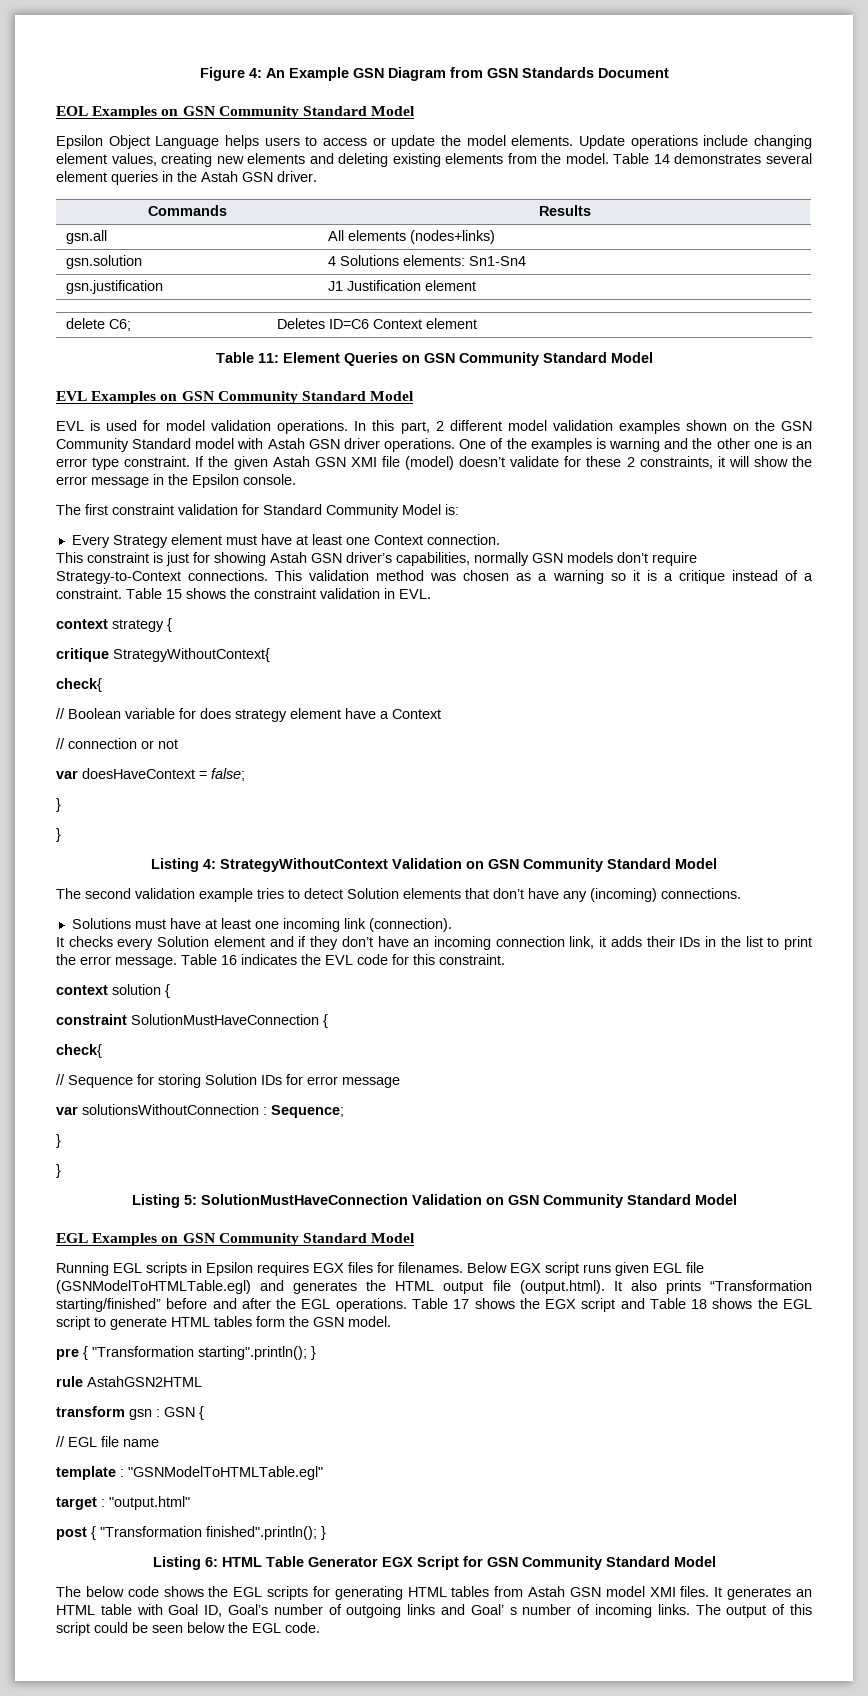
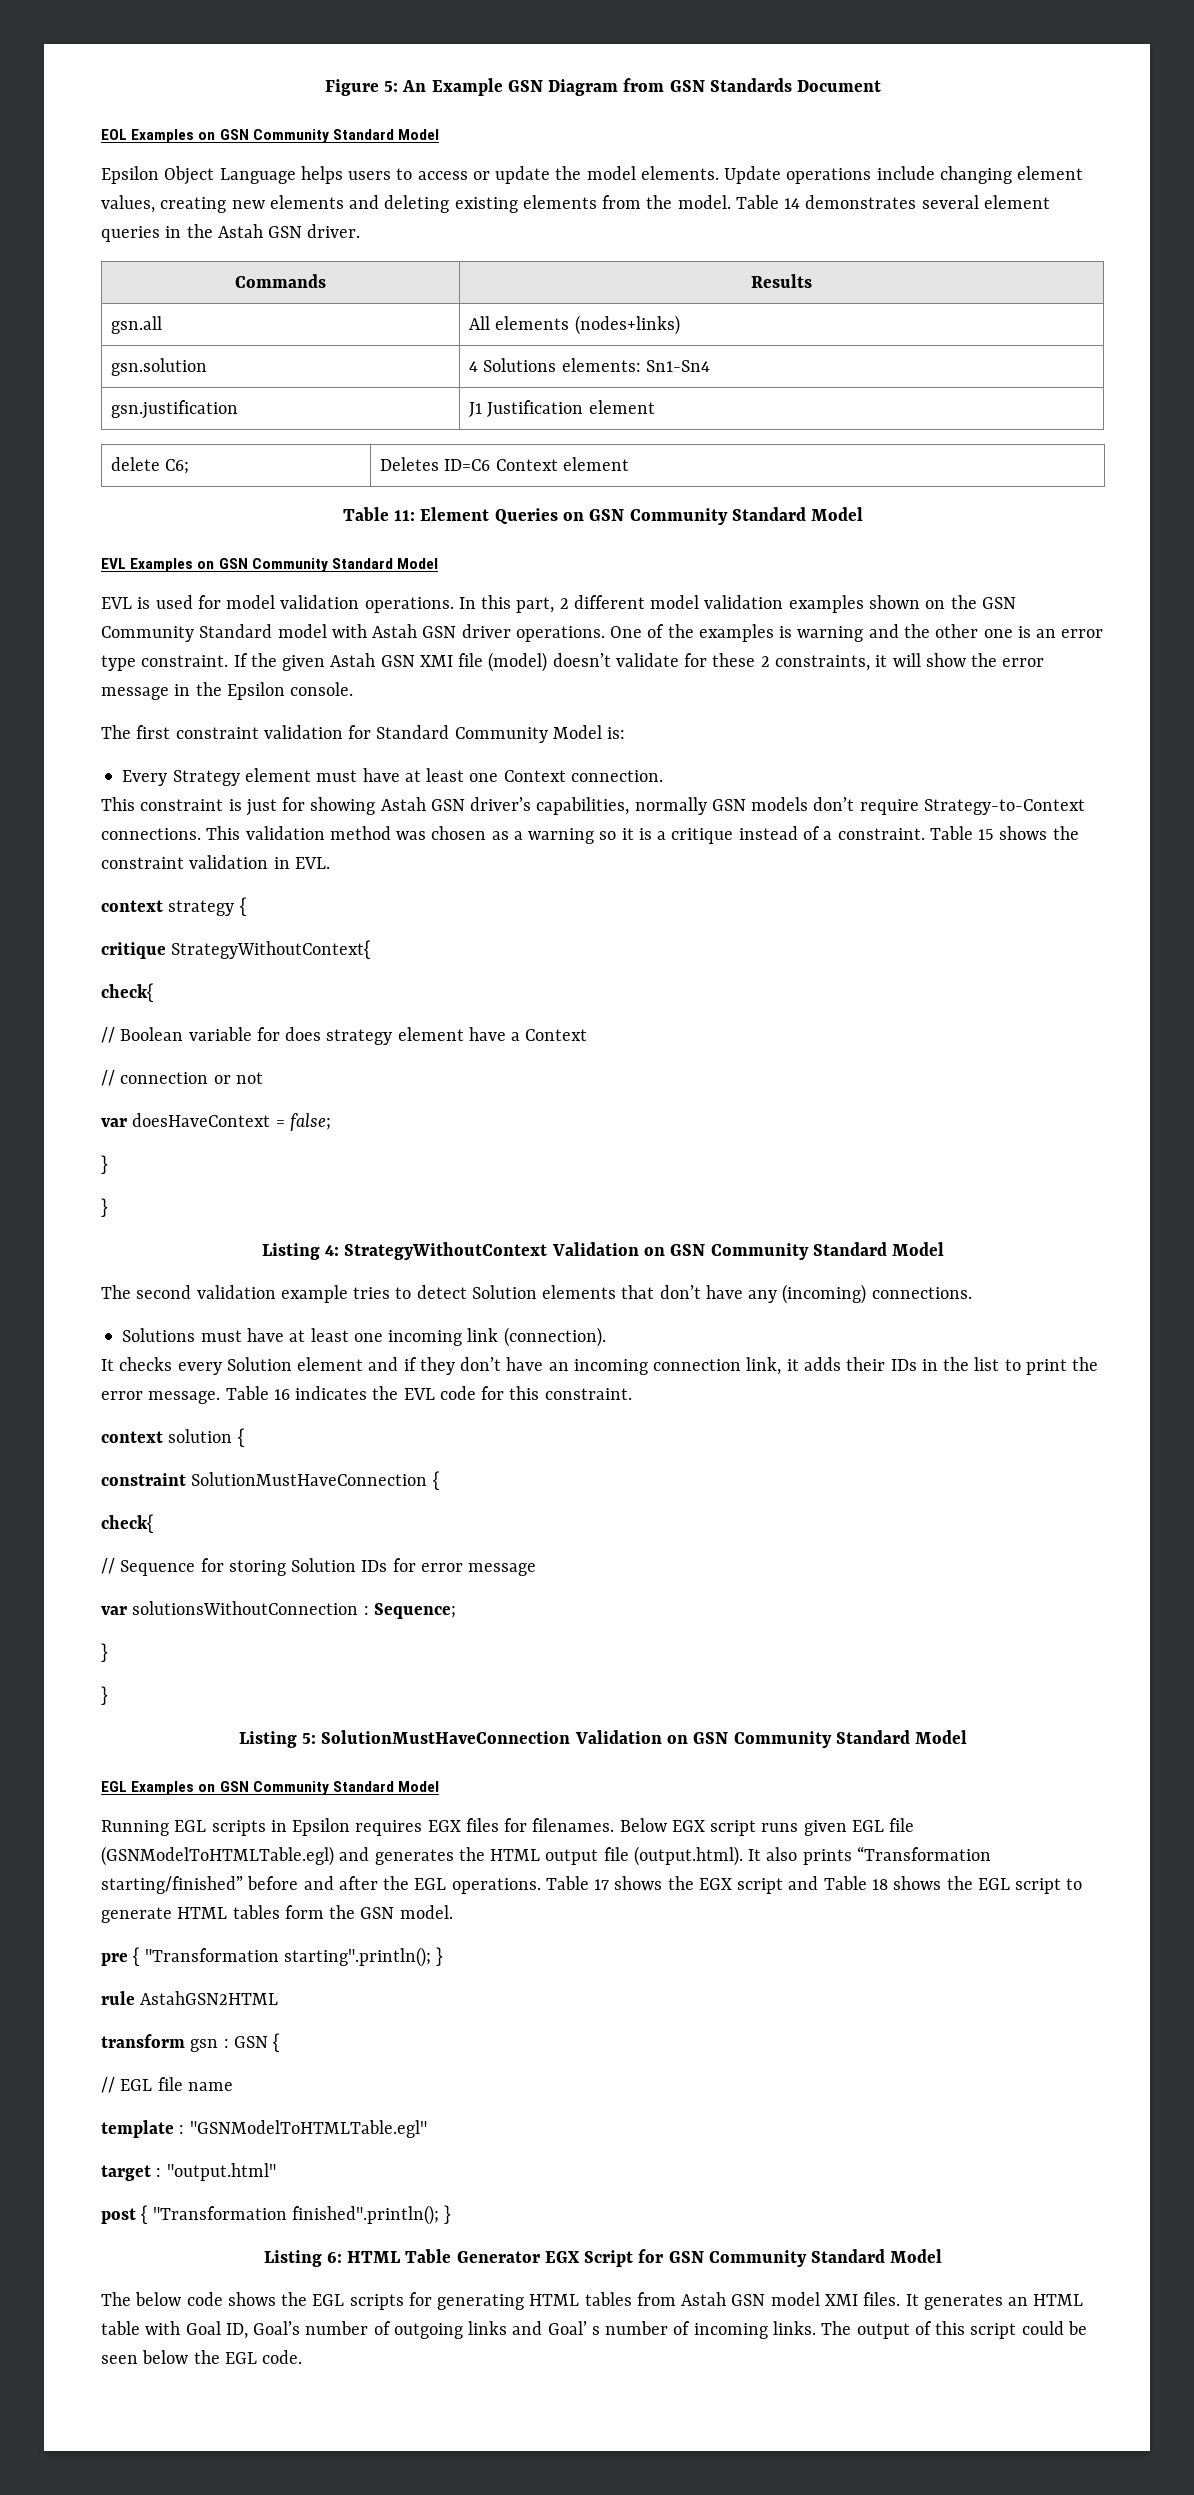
[248,68,262,78] 4: -> [384,81,399,92] 5:

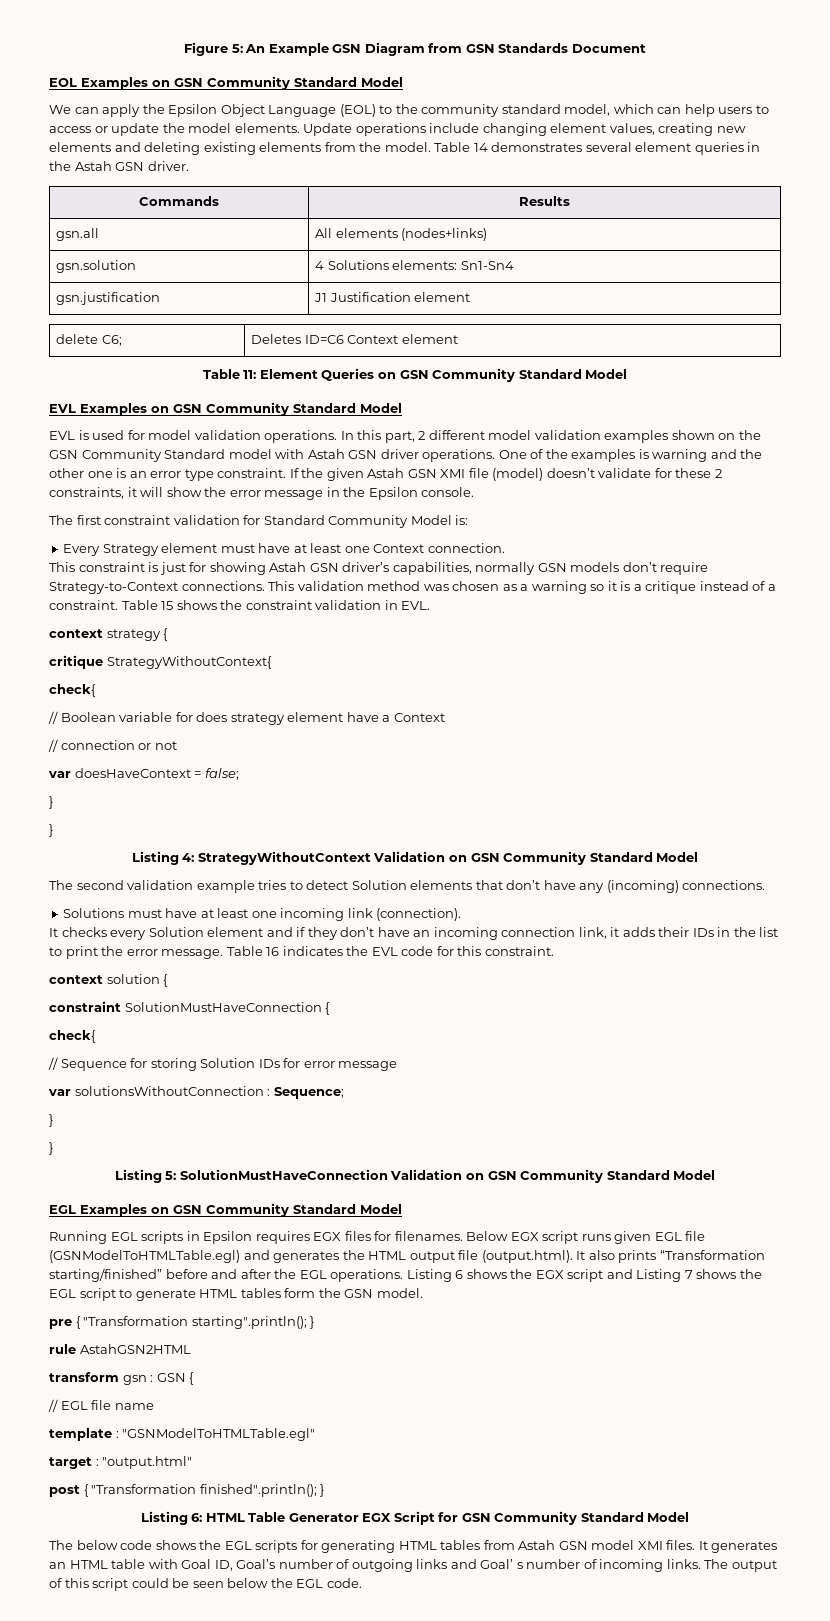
[101,166,343,185] Epsilon Object Language helps -> [49,104,715,117] We can apply the Epsilon Object Language (EOL) to the community standard model, which can help
[545,1876,610,1890] Table 17 -> [406,1269,464,1282] Listing 6
[823,1876,888,1890] Table 18 -> [636,1269,693,1282] Listing 7

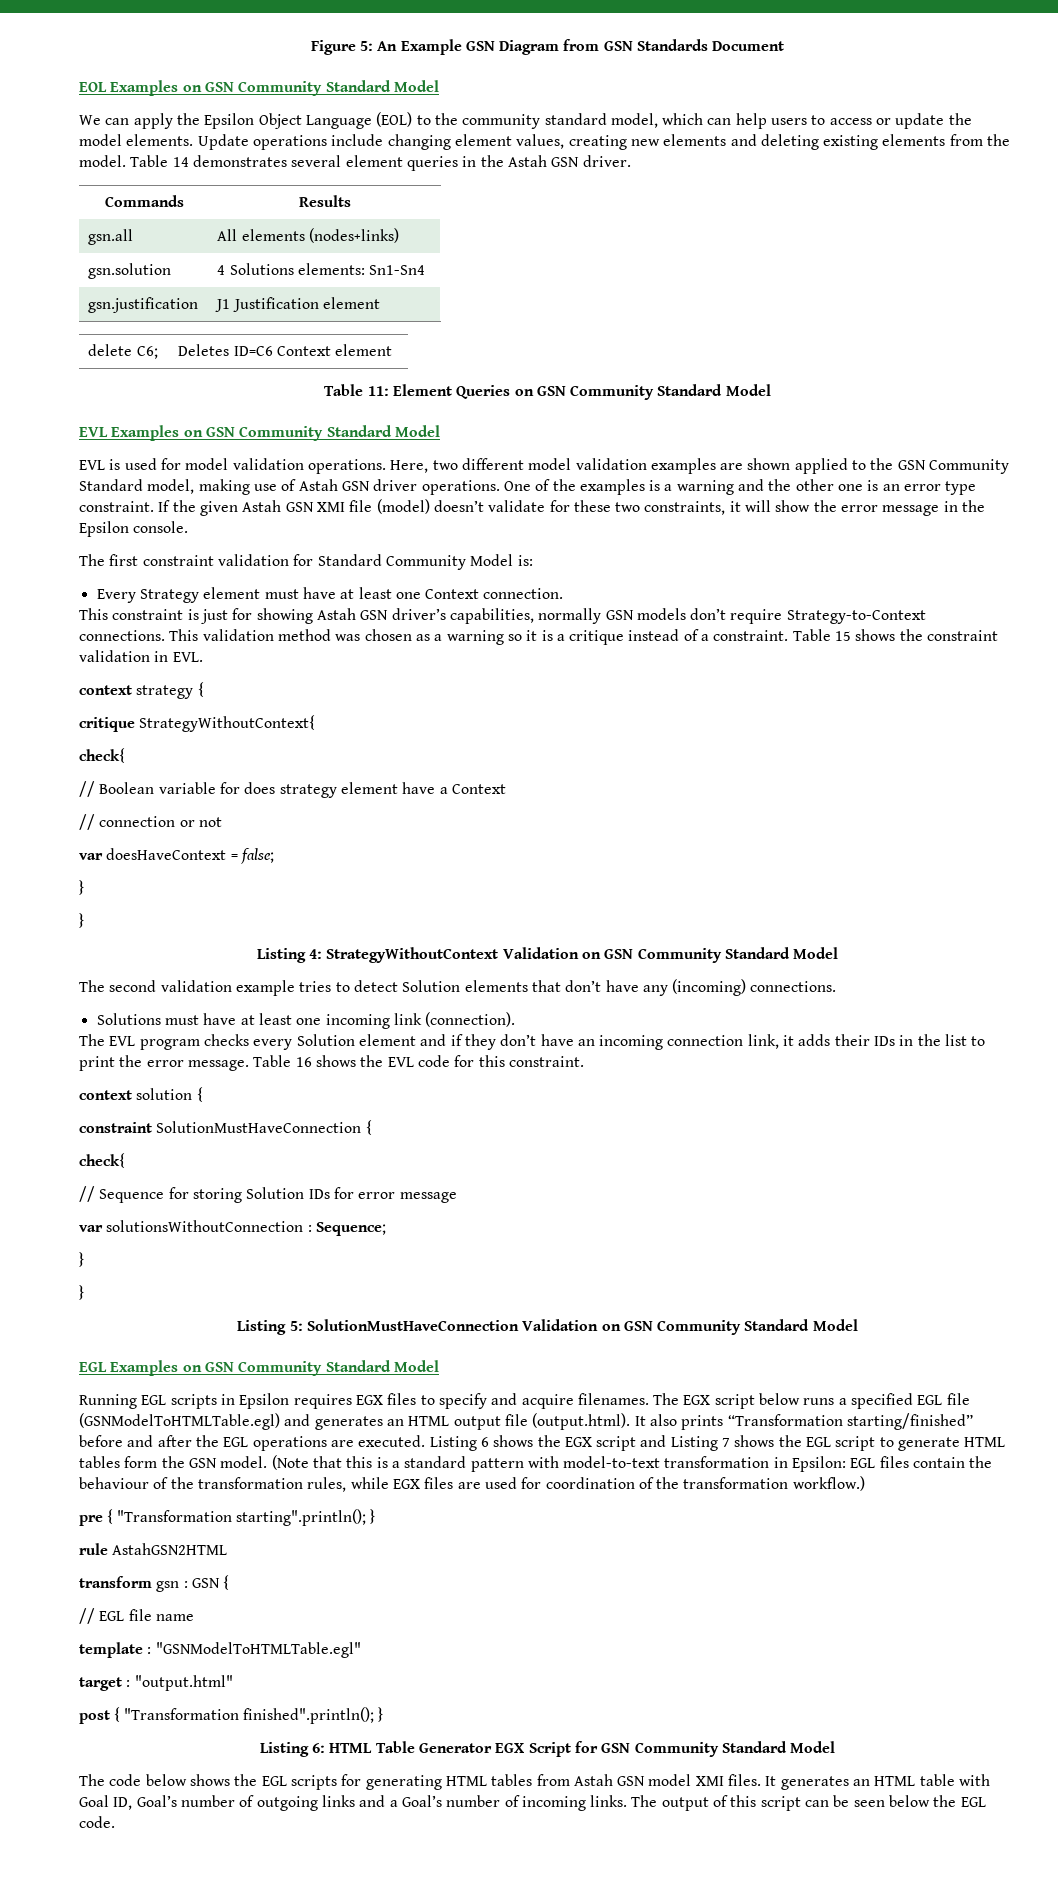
[340,430,761,443] [49,449,305,462] In this part, 2 different model validation examples shown on the GSN Community Standard model with -> [390,458,1010,474] [79,479,297,495] Here, two different model validation examples are shown applied to the GSN Community Standard model, making use of
(649, 454) none -> [664,484,673,491] a
[714,469,722,478] 2 -> [615,502,641,512] two
[49,928,58,937] It -> [79,1034,200,1050] The EVL program
[282,946,343,956] indicates -> [315,1055,356,1067] shows
[374,1231,652,1244] for filenames. Below EGX script runs given -> [420,1393,914,1409] to specify and acquire filenames. The EGX script below runs a specified
[342,1250,365,1260] the -> [386,1419,404,1426] an
[330,1269,404,1282] operations. -> [252,1435,426,1451] operations are executed.
(423, 1293) none -> [271,1455,993,1472] [79,1476,865,1492] (Note that this is a standard pattern with model-to-text transformation in Epsilon: EGL files contain the behaviour of the transformation rules, while EGX files are used for coordination of the transformation workflow.)
[76,1540,153,1550] below code -> [109,1774,187,1786] code below
[480,1559,523,1569] Goal’ s -> [389,1795,442,1807] a Goal’s
[131,1578,169,1588] could -> [805,1800,830,1807] can

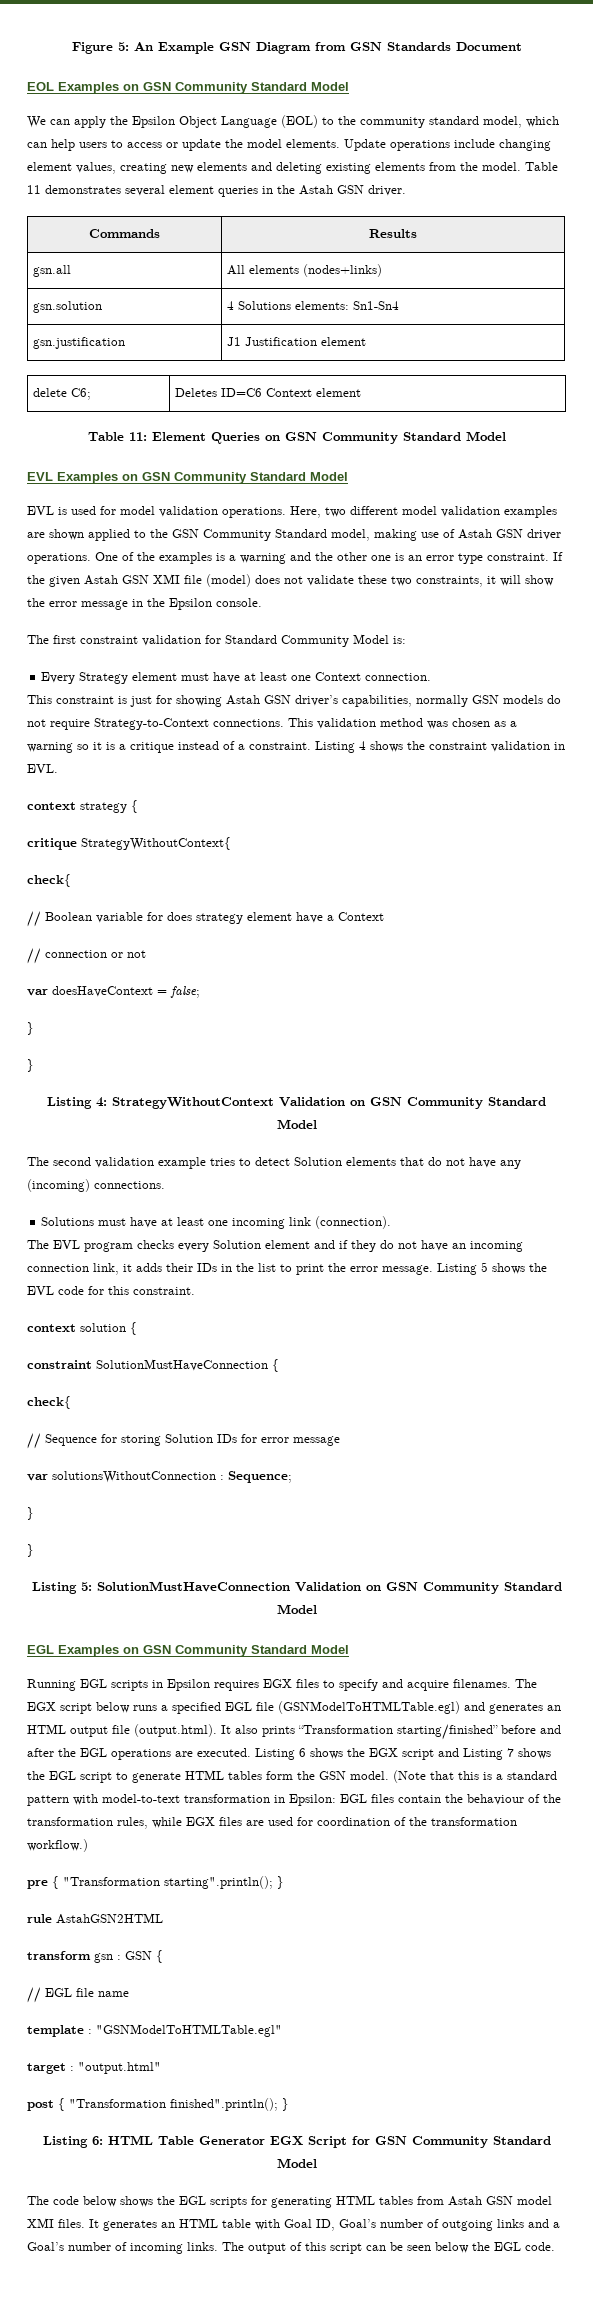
[172,157,189,167] 14 -> [27,185,41,194] 11
[433,500,570,512] doesn’t validate for -> [255,575,354,586] does not validate
[690,608,727,620] don’t -> [547,695,561,704] [27,719,46,727] do not
[792,629,852,641] Table 15 -> [315,741,366,753] Listing 4
[565,980,602,992] don’t -> [428,1157,465,1166] do not
[500,1034,537,1046] don’t -> [380,1240,417,1249] do not
[253,1055,312,1067] Table 16 -> [437,1262,488,1275] Listing 5

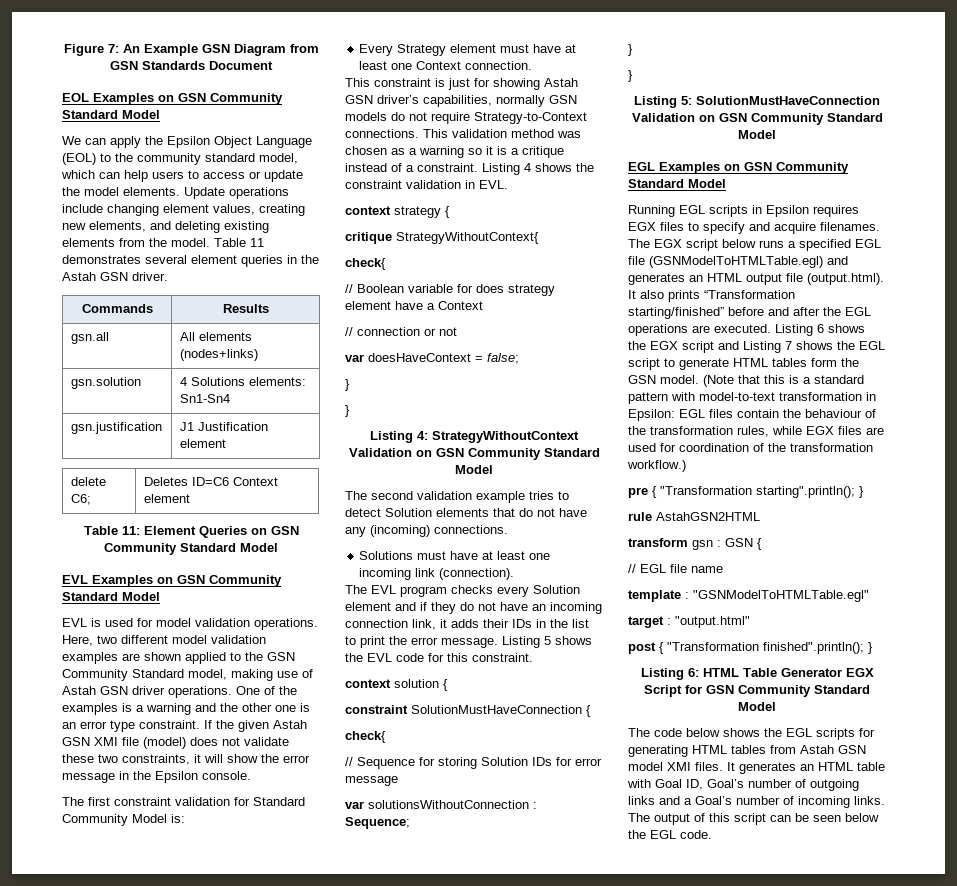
[117,42,129,51] 5: -> [107,44,119,53] 7:
[197,162,247,171] elements -> [89,221,146,232] elements,

